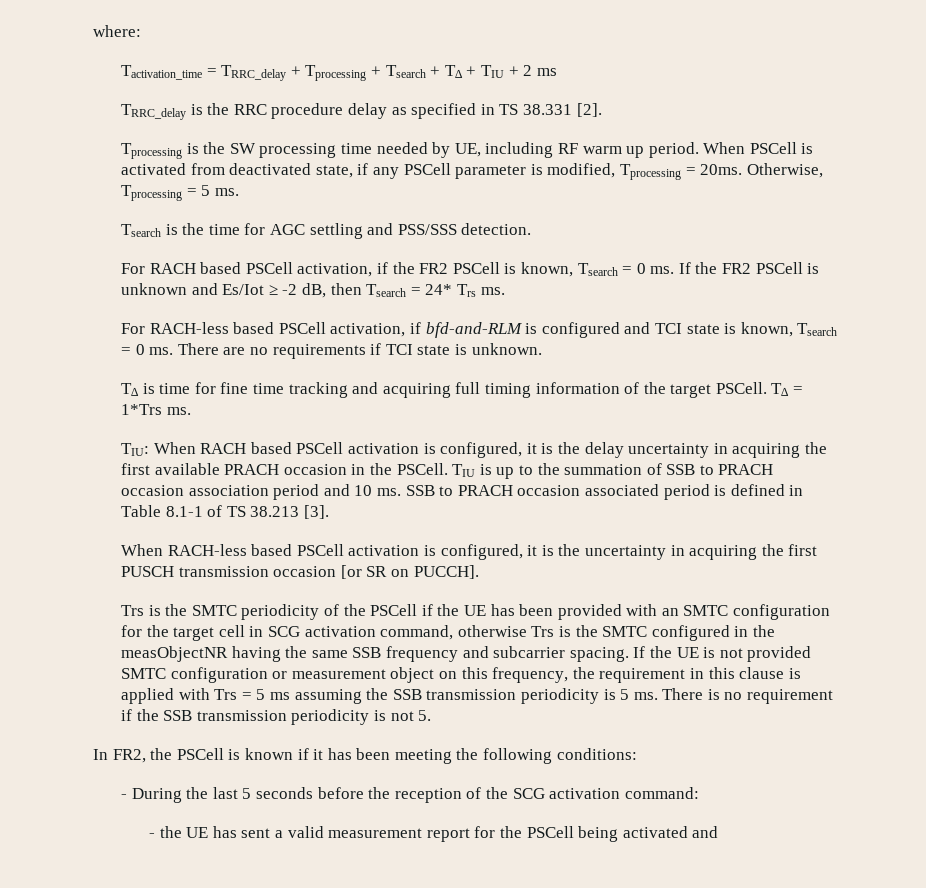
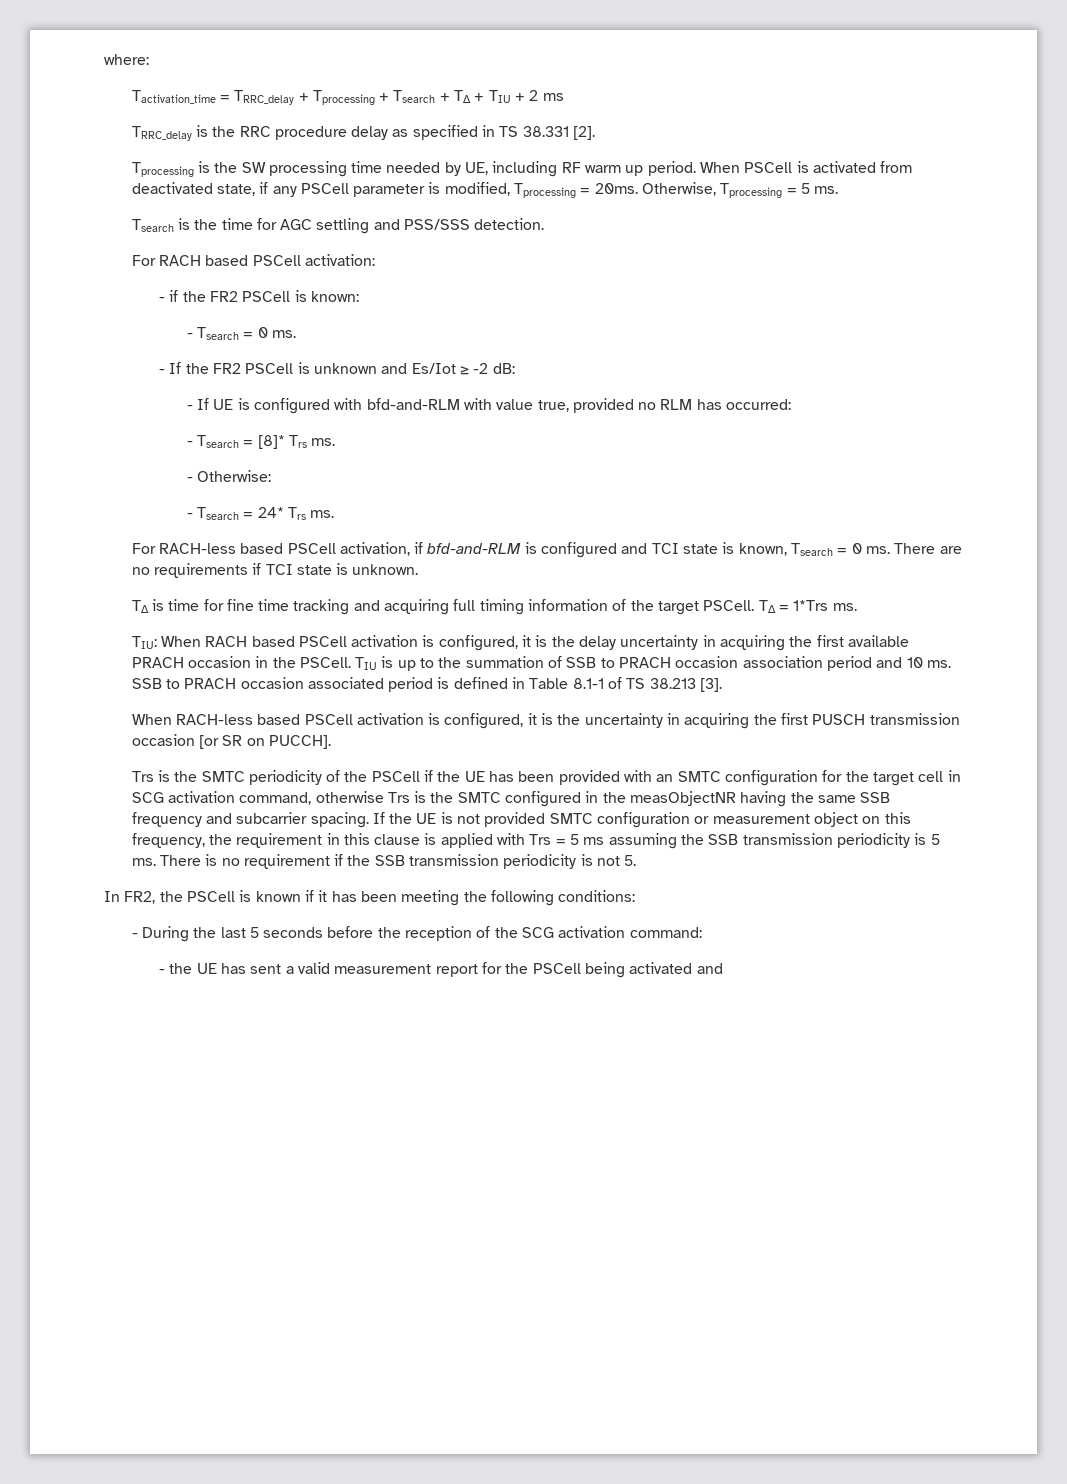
[297,263,373,277] activation, -> [304,254,375,266] [159,297,166,302] activation: // -
[520,262,675,277] known, Tsearch = 0 ms. -> [311,291,360,302] [186,327,296,340] [159,369,166,374] known: // - Tsearch = 0 ms. // -
[301,283,362,298] dB, then -> [492,363,515,374] [186,398,792,414] [186,435,336,449] [186,470,271,482] [186,513,193,518] dB: // - If UE is configured with bfd-and-RLM with value true, provided no RLM has occurred: // - Tsearch = [8]* Trs ms. // - Otherwise: // -

